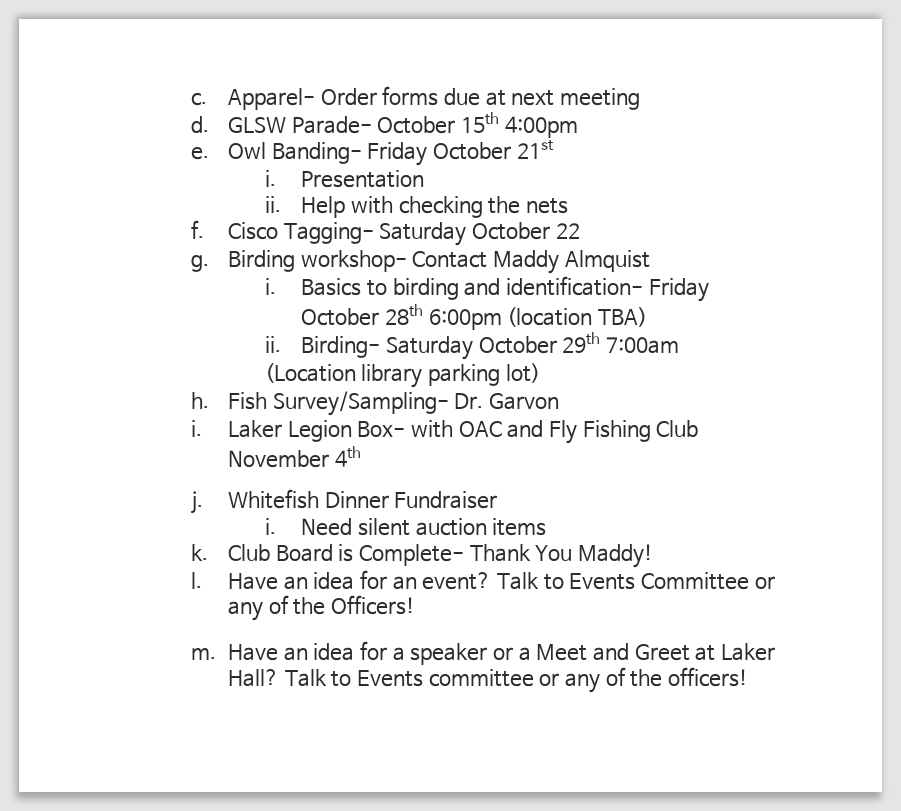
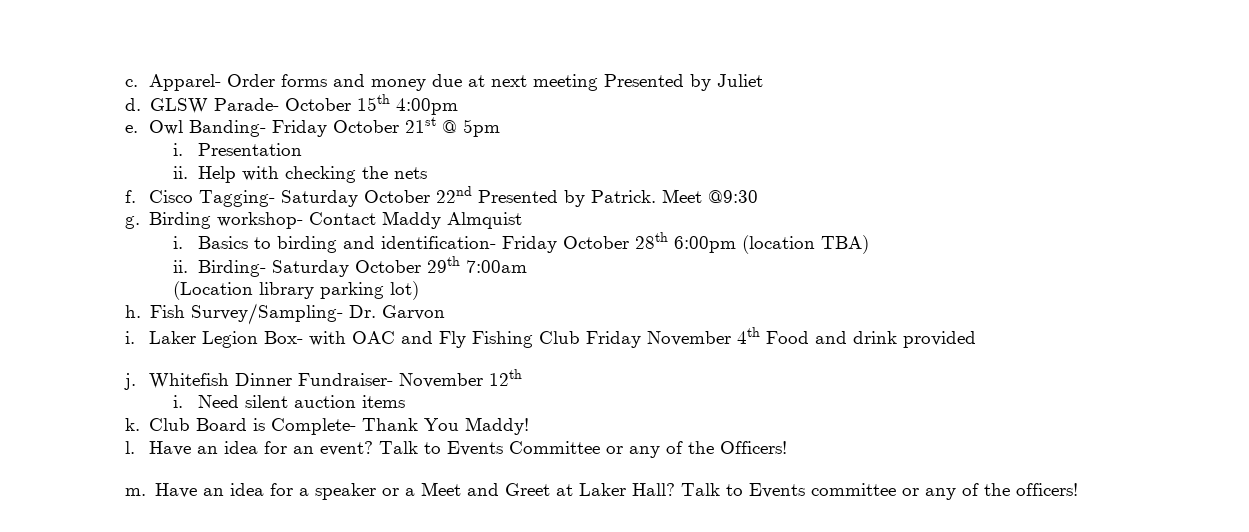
(439, 96) none -> [333,74,427,91] and money
(640, 99) none -> [604,74,764,91] Presented by Juliet
(554, 149) none -> [442,119,501,137] @ 5pm
[555,223,580,239] 22 -> [436,186,759,207] 22nd Presented by Patrick. Meet @9:30
(699, 428) none -> [586,331,642,348] Friday
(361, 456) none -> [766,331,977,348] Food and drink provided
[394,491,498,509] Fundraiser -> [298,369,523,388] Fundraiser- November 12th

